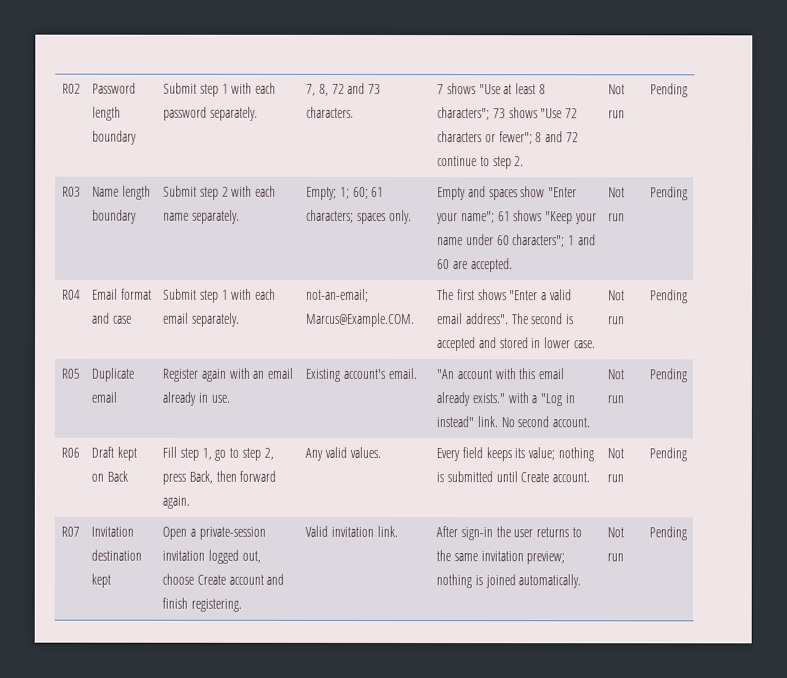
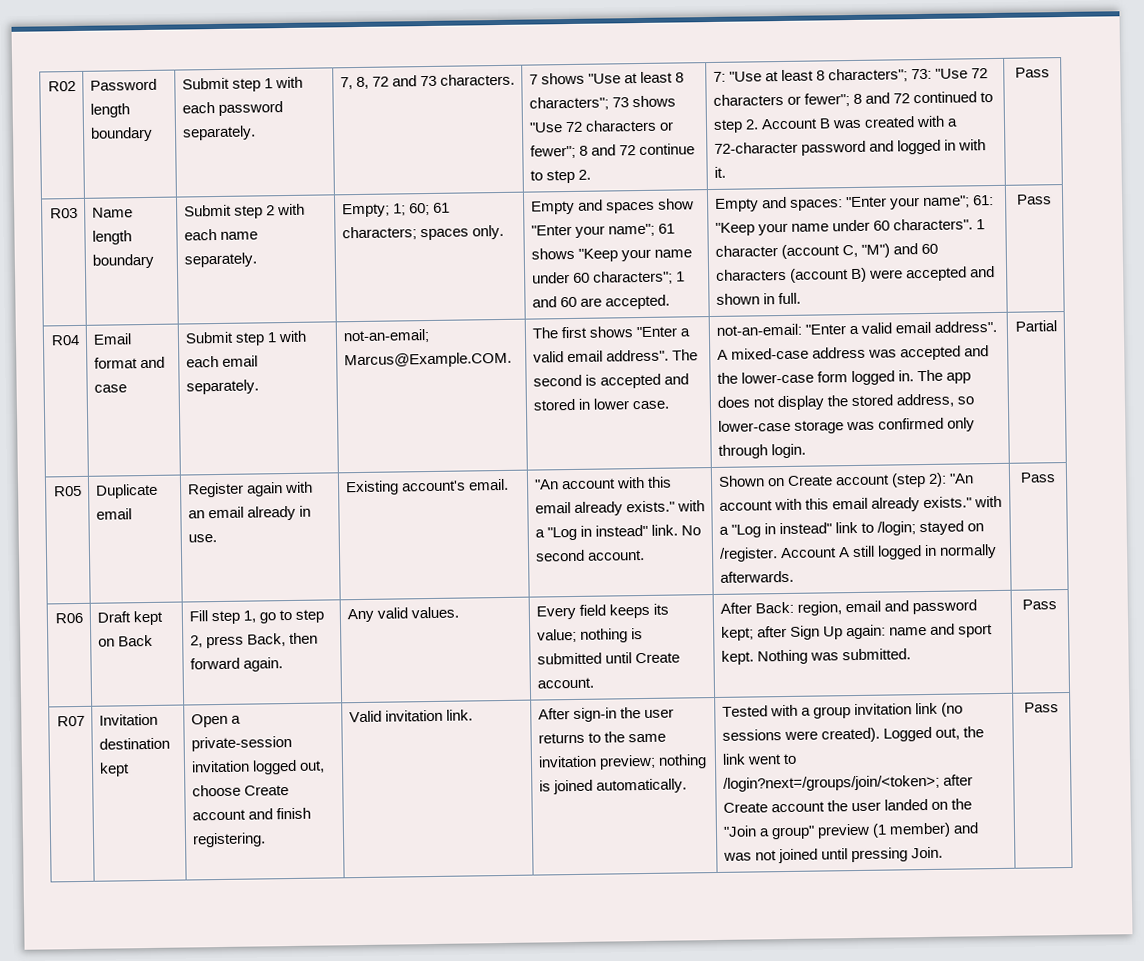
[608,84,626,95] [608,110,626,119] [650,83,688,98] Not run | Pending -> [712,68,989,83] [712,91,994,107] [712,115,959,133] [713,139,987,156] [713,166,726,178] [1015,67,1050,78] 7: "Use at least 8 characters"; 73: "Use 72 characters or fewer"; 8 and 72 continued to step 2. Account B was created with a 72-character password and logged in with it. | Pass
[608,187,626,198] [608,213,626,222] [650,186,688,201] Not run | Pending -> [714,195,995,212] [714,218,986,236] [714,243,939,260] [715,265,996,283] [715,292,801,305] [1017,194,1052,205] Empty and spaces: "Enter your name"; 61: "Keep your name under 60 characters". 1 character (account C, "M") and 60 characters (account B) were accepted and shown in full. | Pass
[608,290,626,301] [608,316,626,325] [650,289,688,304] Not run | Pending -> [715,320,998,336] [716,345,990,361] [716,369,972,386] [716,393,975,411] [717,417,976,434] [717,443,806,459] [1014,320,1057,332] not-an-email: "Enter a valid email address". A mixed-case address was accepted and the lower-case form logged in. The app does not display the stored address, so lower-case storage was confirmed only through login. | Partial
[607,369,625,380] [607,395,625,404] [649,368,687,383] Not run | Pending -> [717,472,975,488] [718,495,1003,512] [718,520,985,538] [718,543,998,562] [719,570,794,583] [1020,472,1056,483] Shown on Create account (step 2): "An account with this email already exists." with a "Log in instead" link to /login; stayed on /register. Account A still logged in normally afterwards. | Pass
[607,448,625,459] [607,474,625,483] [649,447,687,462] Not run | Pending -> [719,599,978,616] [720,623,994,641] [720,648,911,665] [1022,599,1057,610] After Back: region, email and password kept; after Sign Up again: name and sport kept. Nothing was submitted. | Pass
[607,527,625,538] [607,553,625,562] [649,526,687,541] Not run | Pending -> [721,702,964,719] [721,726,985,743] [721,753,797,765] [722,774,973,792] [722,798,973,813] [722,822,980,840] [722,846,944,864] [1024,702,1059,713] Tested with a group invitation link (no sessions were created). Logged out, the link went to /login?next=/groups/join/<token>; after Create account the user landed on the "Join a group" preview (1 member) and was not joined until pressing Join. | Pass

